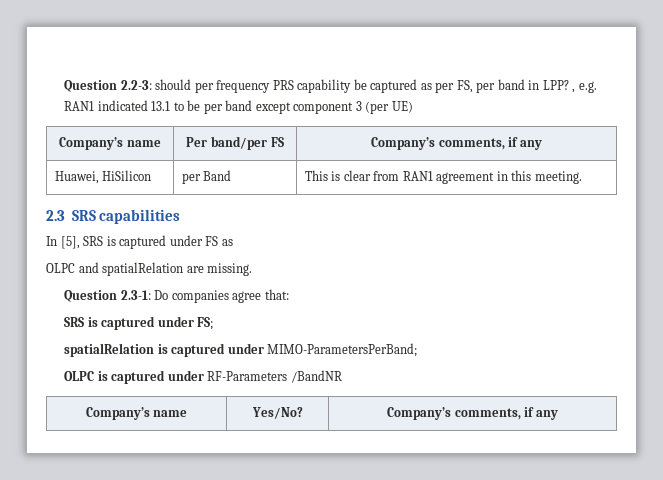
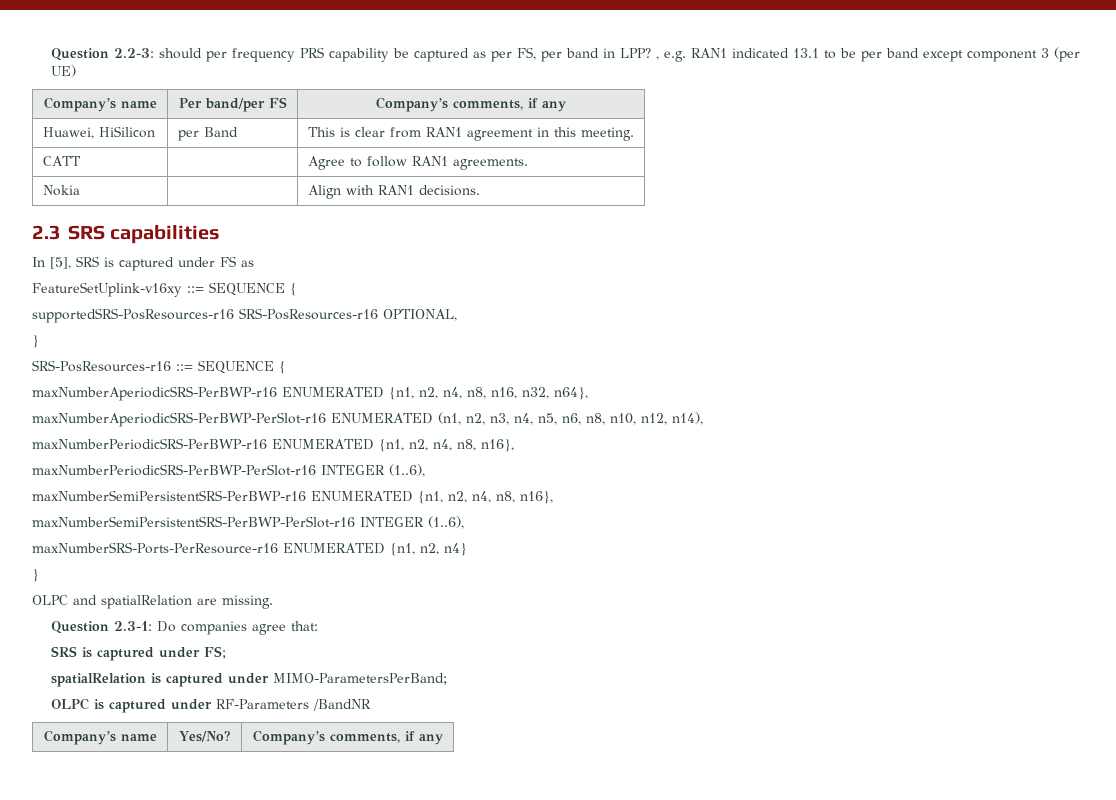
(582, 177) none -> [42,156,81,166] [307,156,528,170] [42,185,80,196] [307,185,480,199] // CATT | | Agree to follow RAN1 agreements. // Nokia | | Align with RAN1 decisions.
(233, 242) none -> [32,282,297,297] [32,308,457,323] [32,335,39,348] [32,360,286,374] [32,386,588,401] [32,412,703,427] [32,438,514,452] [32,464,425,477] [32,490,553,504] [32,516,464,529] [32,542,467,556] [32,569,39,582] // FeatureSetUplink-v16xy ::= SEQUENCE { // supportedSRS-PosResources-r16 SRS-PosResources-r16 OPTIONAL, // } // SRS-PosResources-r16 ::= SEQUENCE { // maxNumberAperiodicSRS-PerBWP-r16 ENUMERATED {n1, n2, n4, n8, n16, n32, n64}, // maxNumberAperiodicSRS-PerBWP-PerSlot-r16 ENUMERATED (n1, n2, n3, n4, n5, n6, n8, n10, n12, n14), // maxNumberPeriodicSRS-PerBWP-r16 ENUMERATED {n1, n2, n4, n8, n16}, // maxNumberPeriodicSRS-PerBWP-PerSlot-r16 INTEGER (1..6), // maxNumberSemiPersistentSRS-PerBWP-r16 ENUMERATED {n1, n2, n4, n8, n16}, // maxNumberSemiPersistentSRS-PerBWP-PerSlot-r16 INTEGER (1..6), // maxNumberSRS-Ports-PerResource-r16 ENUMERATED {n1, n2, n4} // }

